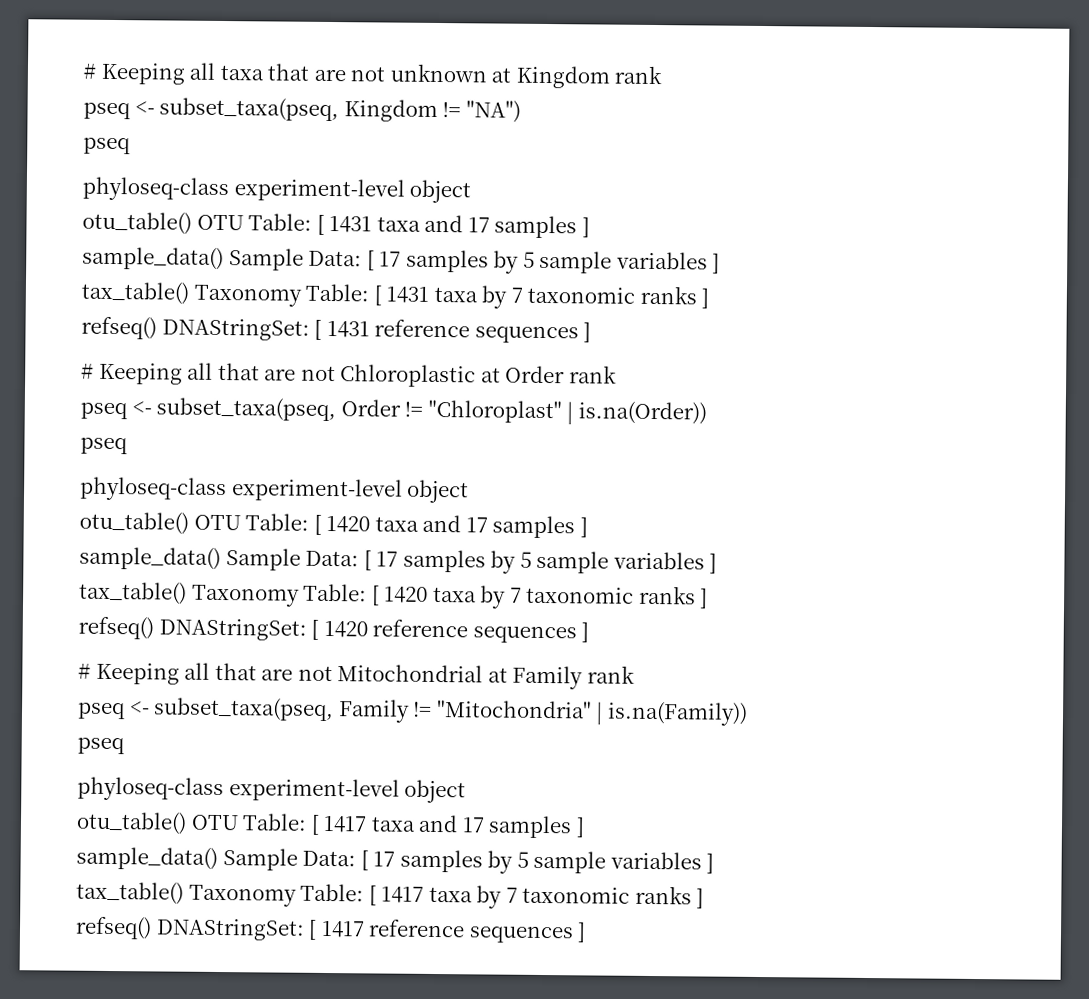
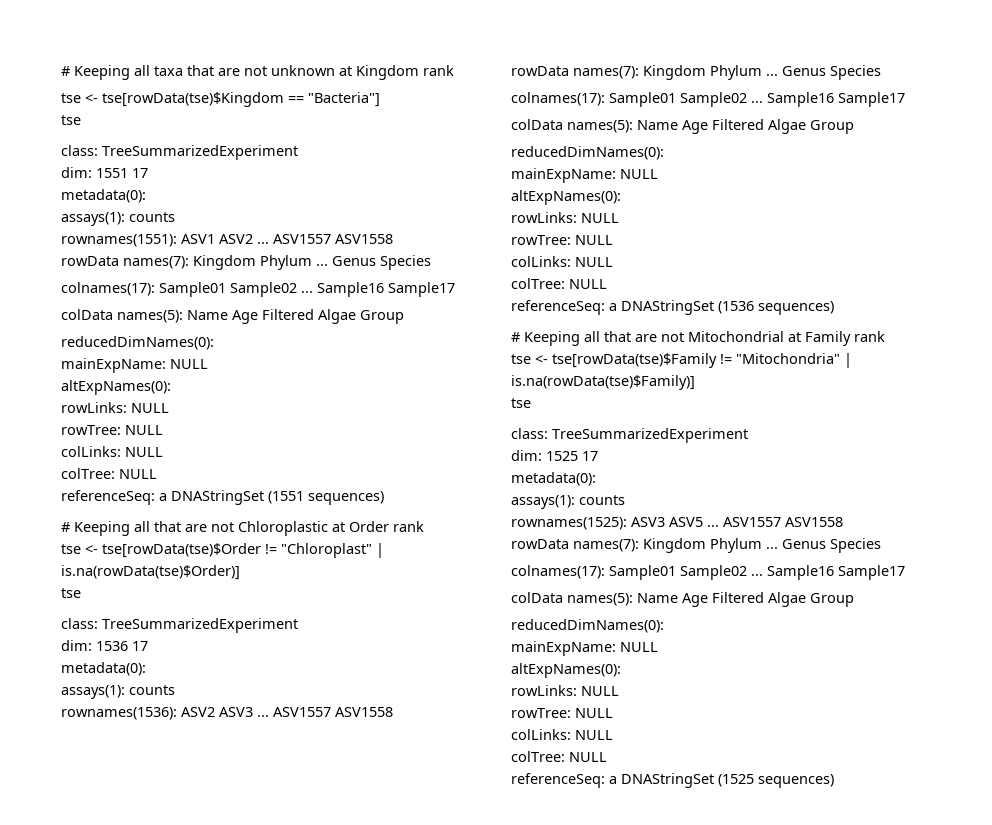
[83,97,521,123] [83,137,131,155] [82,176,472,204] [82,211,590,239] [82,246,721,274] [81,281,710,309] [81,316,592,344] pseq <- subset_taxa(pseq, Kingdom != "NA") // pseq // phyloseq-class experiment-level object // otu_table() OTU Table: [ 1431 taxa and 17 samples ] // sample_data() Sample Data: [ 17 samples by 5 sample variables ] // tax_table() Taxonomy Table: [ 1431 taxa by 7 taxonomic ranks ] // refseq() DNAStringSet: [ 1431 reference sequences ] -> [61,92,380,107] [61,115,81,125] [61,145,298,160] [61,167,148,178] [61,189,146,203] [61,212,175,226] [61,234,393,247] [61,255,431,270] [61,282,455,297] [61,309,404,324] [61,336,214,350] [61,358,208,373] [61,380,171,395] [61,402,169,413] [61,425,163,435] [61,446,163,457] [61,468,157,479] [61,490,384,505] tse <- tse[rowData(tse)$Kingdom == "Bacteria"] // tse // class: TreeSummarizedExperiment // dim: 1551 17 // metadata(0): // assays(1): counts // rownames(1551): ASV1 ASV2 ... ASV1557 ASV1558 // rowData names(7): Kingdom Phylum ... Genus Species // colnames(17): Sample01 Sample02 ... Sample16 Sample17 // colData names(5): Name Age Filtered Algae Group // reducedDimNames(0): // mainExpName: NULL // altExpNames(0): // rowLinks: NULL // rowTree: NULL // colLinks: NULL // colTree: NULL // referenceSeq: a DNAStringSet (1551 sequences)
[80,397,707,425] [80,437,128,455] [79,476,470,504] [79,511,588,539] [79,546,718,574] [79,581,709,609] [78,616,590,644] pseq <- subset_taxa(pseq, Order != "Chloroplast" | is.na(Order)) // pseq // phyloseq-class experiment-level object // otu_table() OTU Table: [ 1420 taxa and 17 samples ] // sample_data() Sample Data: [ 17 samples by 5 sample variables ] // tax_table() Taxonomy Table: [ 1420 taxa by 7 taxonomic ranks ] // refseq() DNAStringSet: [ 1420 reference sequences ] -> [61,543,384,558] [61,565,240,580] [61,588,81,598] [61,618,298,633] [61,640,148,651] [61,662,146,676] [61,685,175,699] [61,707,393,720] [511,65,881,80] [511,92,905,107] [511,119,854,134] [511,146,664,160] [511,168,658,183] [511,190,621,205] [511,212,619,223] [511,235,613,245] [511,256,613,267] [511,278,607,289] [511,300,834,315] tse <- tse[rowData(tse)$Order != "Chloroplast" | is.na(rowData(tse)$Order)] // tse // class: TreeSummarizedExperiment // dim: 1536 17 // metadata(0): // assays(1): counts // rownames(1536): ASV2 ASV3 ... ASV1557 ASV1558 // rowData names(7): Kingdom Phylum ... Genus Species // colnames(17): Sample01 Sample02 ... Sample16 Sample17 // colData names(5): Name Age Filtered Algae Group // reducedDimNames(0): // mainExpName: NULL // altExpNames(0): // rowLinks: NULL // rowTree: NULL // colLinks: NULL // colTree: NULL // referenceSeq: a DNAStringSet (1536 sequences)
[77,697,748,726] [77,737,125,755] [77,776,467,804] [76,811,585,839] [76,846,715,874] [76,881,705,909] [75,916,587,944] pseq <- subset_taxa(pseq, Family != "Mitochondria" | is.na(Family)) // pseq // phyloseq-class experiment-level object // otu_table() OTU Table: [ 1417 taxa and 17 samples ] // sample_data() Sample Data: [ 17 samples by 5 sample variables ] // tax_table() Taxonomy Table: [ 1417 taxa by 7 taxonomic ranks ] // refseq() DNAStringSet: [ 1417 reference sequences ] -> [511,353,852,368] [511,375,695,390] [511,398,531,408] [511,428,748,443] [511,450,598,461] [511,472,596,486] [511,495,625,509] [511,517,843,530] [511,538,881,553] [511,565,905,580] [511,592,854,607] [511,619,664,633] [511,641,658,656] [511,663,621,678] [511,685,619,696] [511,708,613,718] [511,729,613,740] [511,751,607,762] [511,773,834,788] tse <- tse[rowData(tse)$Family != "Mitochondria" | is.na(rowData(tse)$Family)] // tse // class: TreeSummarizedExperiment // dim: 1525 17 // metadata(0): // assays(1): counts // rownames(1525): ASV3 ASV5 ... ASV1557 ASV1558 // rowData names(7): Kingdom Phylum ... Genus Species // colnames(17): Sample01 Sample02 ... Sample16 Sample17 // colData names(5): Name Age Filtered Algae Group // reducedDimNames(0): // mainExpName: NULL // altExpNames(0): // rowLinks: NULL // rowTree: NULL // colLinks: NULL // colTree: NULL // referenceSeq: a DNAStringSet (1525 sequences)

